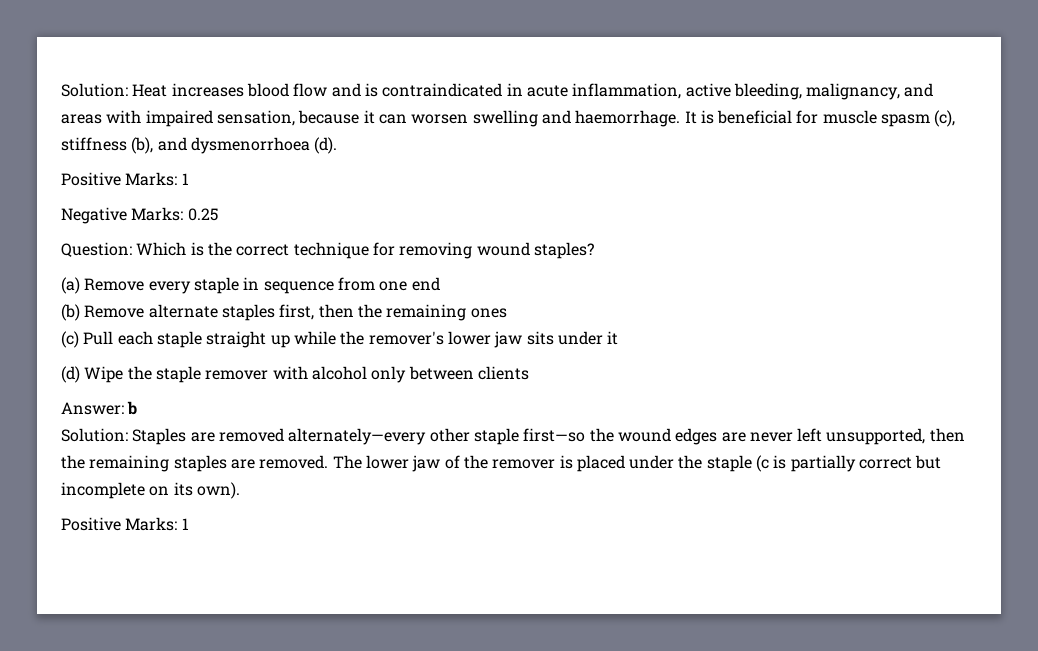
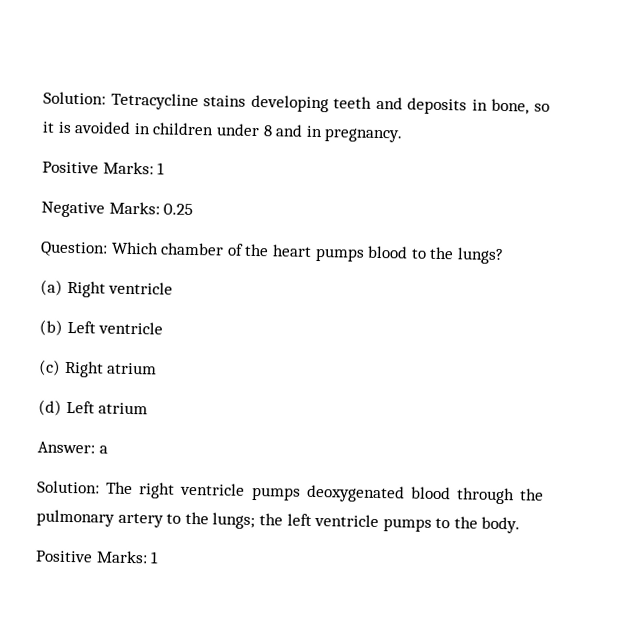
[61,83,934,100] [61,110,956,127] [61,137,338,154] Solution: Heat increases blood flow and is contraindicated in acute inflammation, active bleeding, malignancy, and areas with impaired sensation, because it can worsen swelling and haemorrhage. It is beneficial for muscle spasm (c), stiffness (b), and dysmenorrhoea (d). -> [43,91,550,115] [42,121,403,143] Solution: Tetracycline stains developing teeth and deposits in bone, so it is avoided in children under 8 and in pregnancy.
[190,242,594,259] [61,277,440,294] [61,304,507,321] [61,331,619,348] [61,366,529,383] is the correct technique for removing wound staples? // (a) Remove every staple in sequence from one end // (b) Remove alternate staples first, then the remaining ones // (c) Pull each staple straight up while the remover's lower jaw sits under it // (d) Wipe the staple remover with alcohol only between clients -> [160,242,504,265] [40,279,174,298] [39,319,164,336] [38,359,158,378] [38,399,149,416] chamber of the heart pumps blood to the lungs? // (a) Right ventricle // (b) Left ventricle // (c) Right atrium // (d) Left atrium
[127,401,138,415] [61,428,965,445] [61,455,942,472] [61,482,240,499] b // Solution: Staples are removed alternately—every other staple first—so the wound edges are never left unsupported, then the remaining staples are removed. The lower jaw of the remover is placed under the staple (c is partially correct but incomplete on its own). -> [98,445,108,454] [37,480,544,505] [36,509,521,534] a // Solution: The right ventricle pumps deoxygenated blood through the pulmonary artery to the lungs; the left ventricle pumps to the body.

